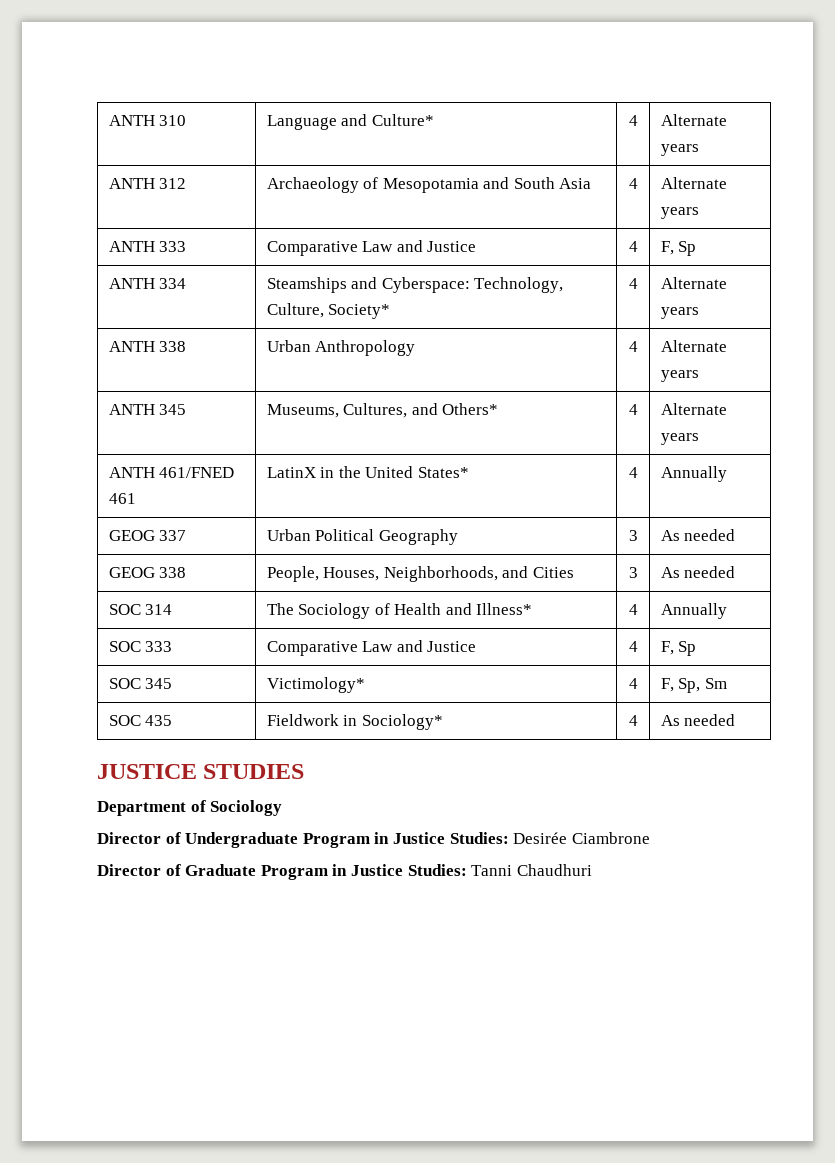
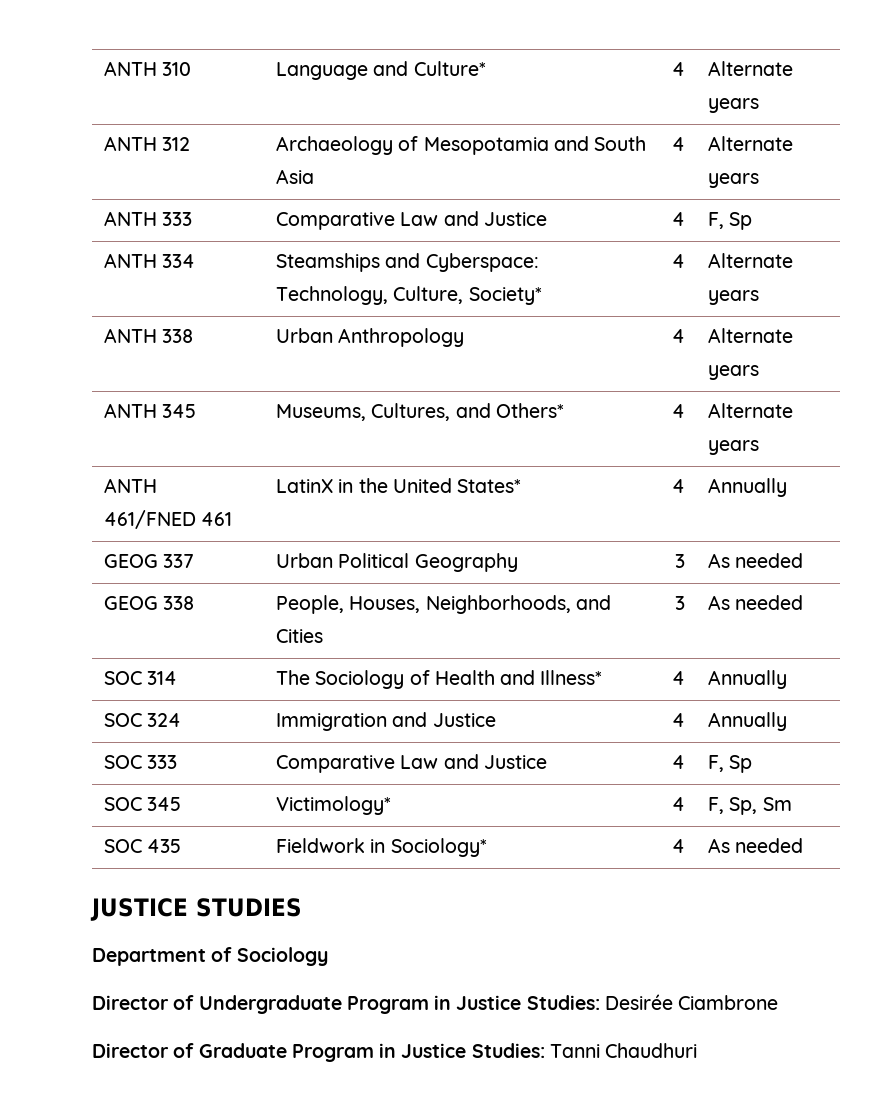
(727, 611) none -> [103,713,182,727] [275,712,496,731] [672,713,686,727] [707,712,787,731] // SOC 324 | Immigration and Justice | 4 | Annually

